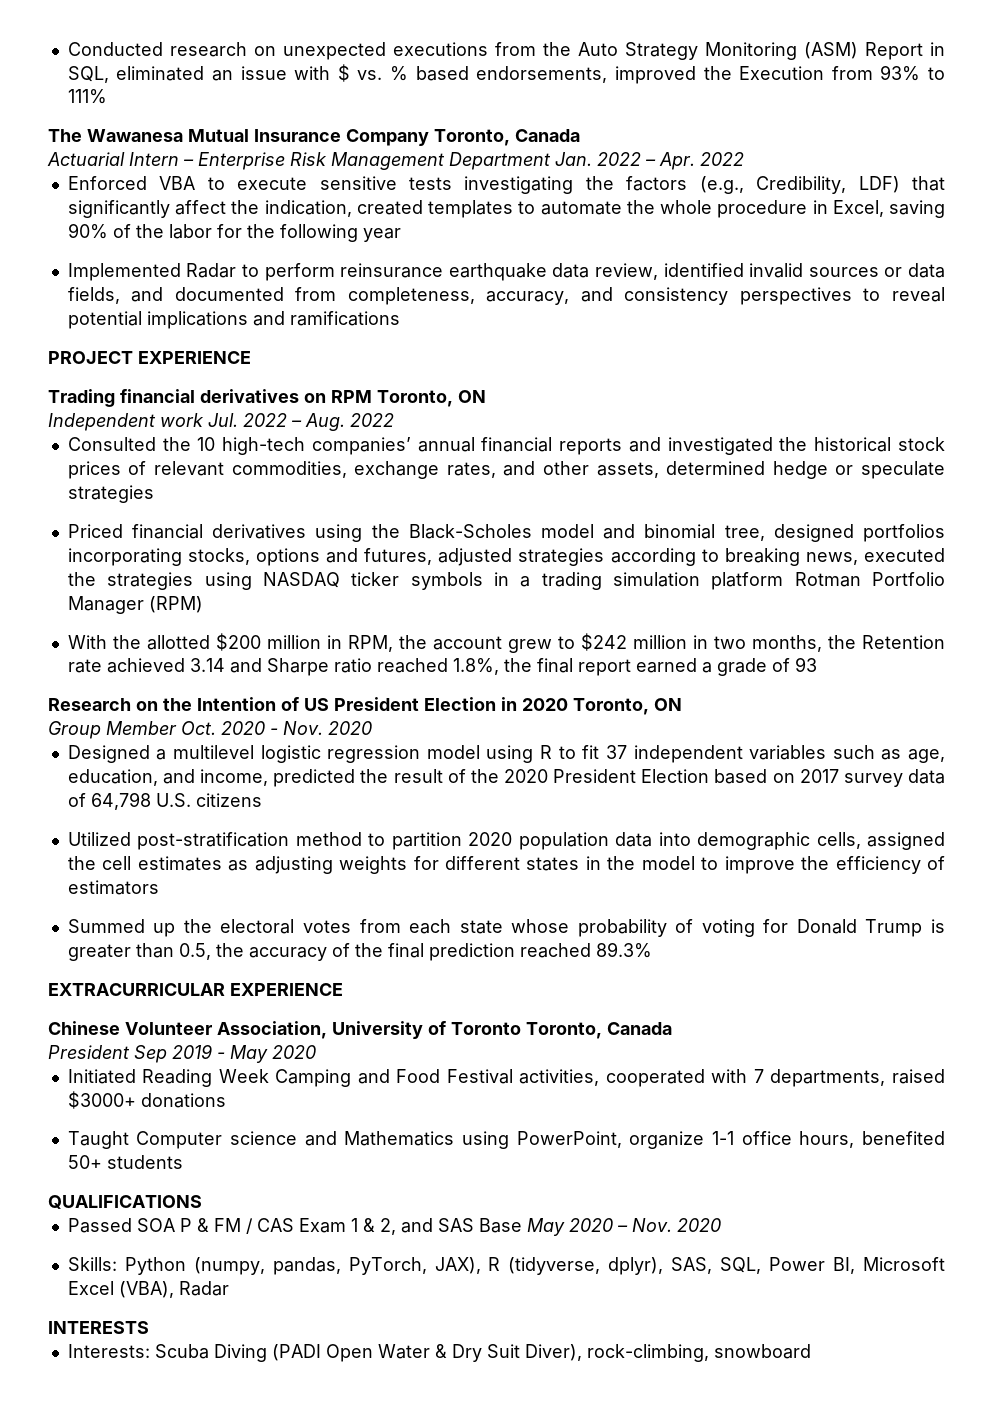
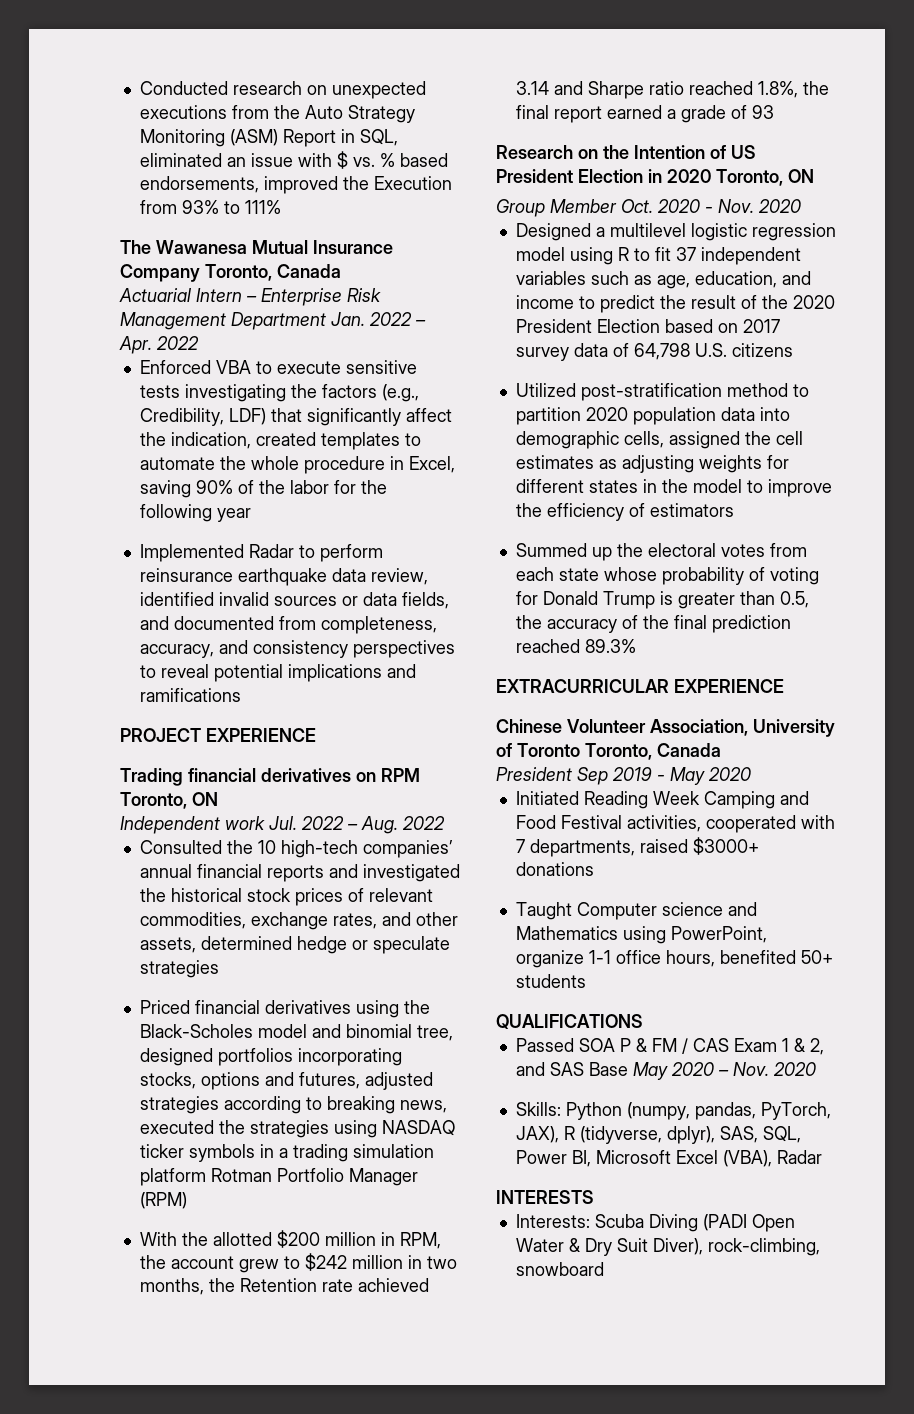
[200,769,356,787] income, predicted -> [515,295,655,313] income to predict

